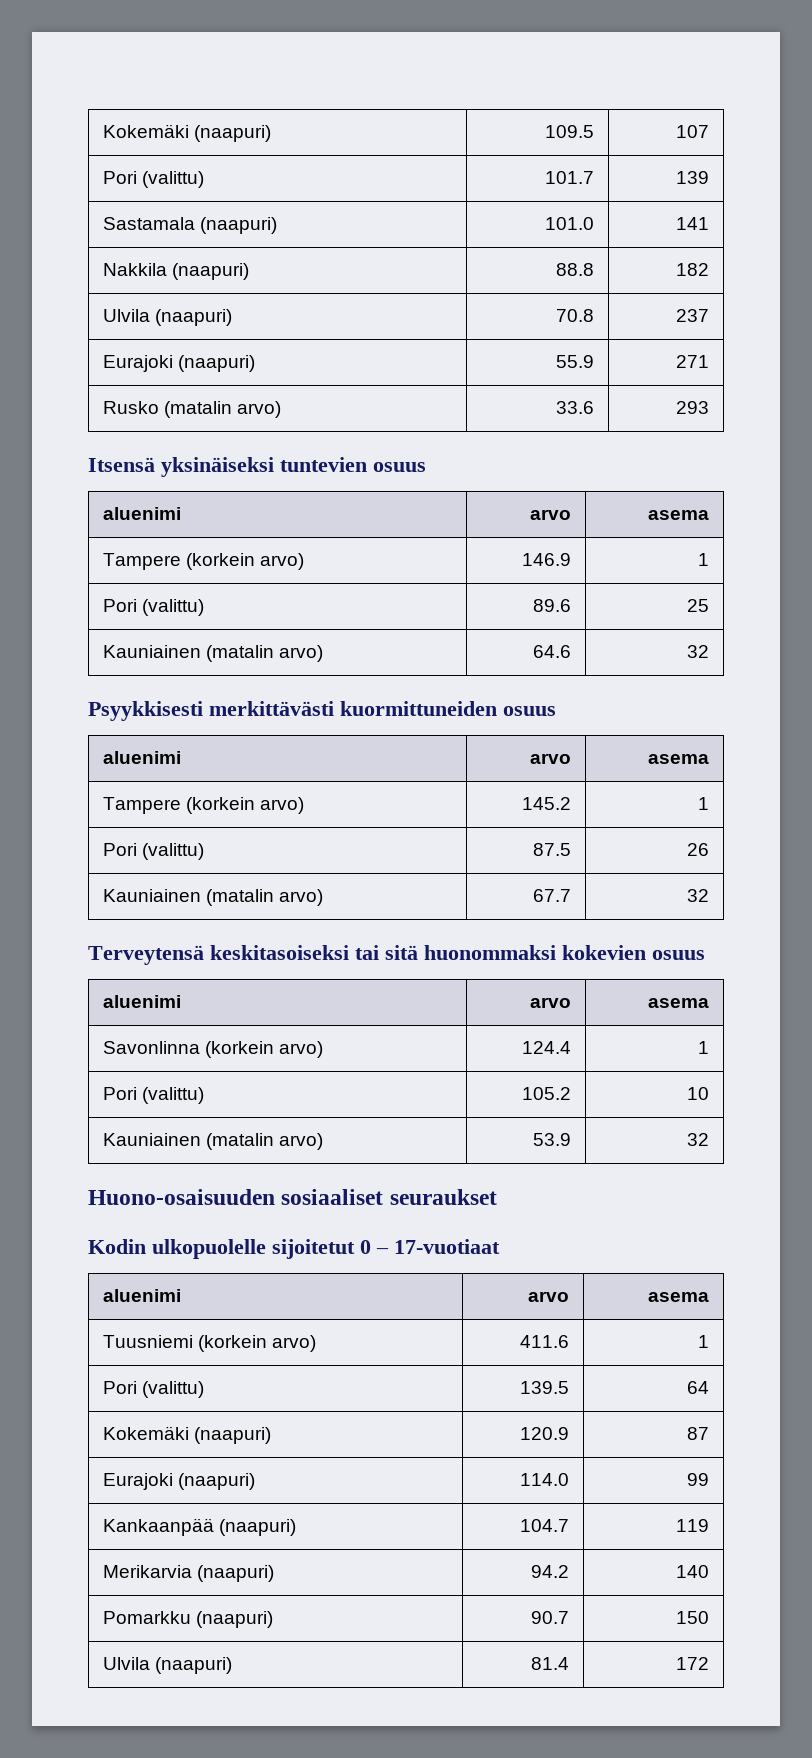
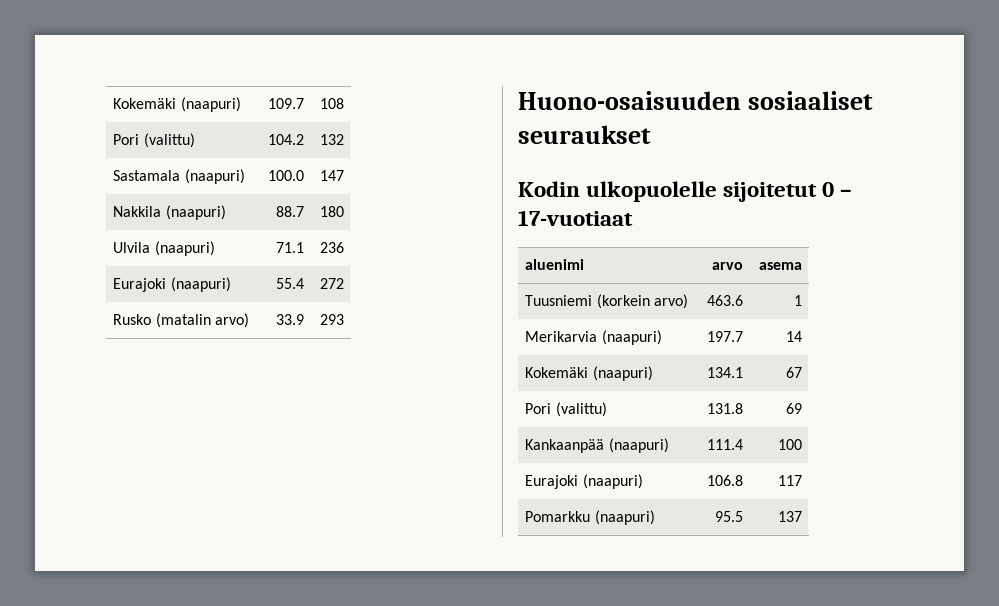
[103,124,272,142] [544,125,594,138] [675,125,709,138] [103,171,205,188] [544,171,594,184] [675,171,709,184] Kokemäki (naapuri) | 109.5 | 107 // Pori (valittu) | 101.7 | 139 -> [113,97,241,112] [267,98,304,109] [319,98,344,109] [113,133,195,148] [267,134,304,145] [319,134,344,145] Kokemäki (naapuri) | 109.7 | 108 // Pori (valittu) | 104.2 | 132
[544,217,594,230] [675,217,709,230] 101.0 | 141 -> [267,170,304,181] [319,170,344,181] 100.0 | 147
[555,263,594,276] [675,263,709,276] [103,309,233,326] [555,309,594,322] [675,309,709,322] [103,355,256,372] [555,355,594,368] [675,355,709,368] 88.8 | 182 // Ulvila (naapuri) | 70.8 | 237 // Eurajoki (naapuri) | 55.9 | 271 -> [275,206,304,217] [319,206,344,217] [113,241,215,256] [275,242,304,253] [319,242,344,253] [113,277,231,292] [275,278,304,289] [319,278,344,289] 88.7 | 180 // Ulvila (naapuri) | 71.1 | 236 // Eurajoki (naapuri) | 55.4 | 272
[555,401,594,414] 33.6 -> [275,314,304,325] 33.9
[88,457,426,477] [103,507,182,520] [529,509,571,520] [647,510,709,520] [103,553,305,570] [521,553,571,566] [697,553,709,566] [103,599,205,616] [532,599,571,612] [686,599,709,612] [103,645,324,662] [532,645,571,658] [686,645,709,658] [88,701,556,721] [103,751,182,764] [529,753,571,764] [647,754,709,764] [103,797,305,814] [521,797,571,810] [697,797,709,810] [103,843,205,860] [532,843,571,856] [686,843,709,856] [103,889,324,906] [532,889,571,902] [686,889,709,902] [88,945,705,965] [103,995,182,1008] [529,997,571,1008] [647,998,709,1008] [103,1041,324,1058] [521,1041,571,1054] [697,1041,709,1054] [103,1087,205,1104] [521,1087,571,1100] [686,1087,709,1100] [103,1133,324,1150] [532,1133,571,1146] [686,1133,709,1146] // Itsensä yksinäiseksi tuntevien osuus // aluenimi | arvo | asema // Tampere (korkein arvo) | 146.9 | 1 // Pori (valittu) | 89.6 | 25 // Kauniainen (matalin arvo) | 64.6 | 32 // Psyykkisesti merkittävästi kuormittuneiden osuus // aluenimi | arvo | asema // Tampere (korkein arvo) | 145.2 | 1 // Pori (valittu) | 87.5 | 26 // Kauniainen (matalin arvo) | 67.7 | 32 // Terveytensä keskitasoiseksi tai sitä huonommaksi kokevien osuus // aluenimi | arvo | asema // Savonlinna (korkein arvo) | 124.4 | 1 // Pori (valittu) | 105.2 | 10 // Kauniainen (matalin arvo) | 53.9 | 32 -> (344, 319) none
[519,1335,569,1348] [697,1335,709,1348] [103,1381,205,1398] [519,1381,569,1394] [686,1381,709,1394] [103,1426,272,1444] [519,1427,569,1440] [686,1427,709,1440] [103,1473,256,1490] [519,1473,569,1486] [686,1473,709,1486] [103,1518,297,1536] [519,1519,569,1532] [675,1519,709,1532] [103,1565,275,1582] [530,1565,569,1578] [675,1565,709,1578] [103,1611,274,1628] [530,1611,569,1624] [675,1611,709,1624] [103,1657,233,1674] [530,1657,569,1670] [675,1657,709,1670] 411.6 | 1 // Pori (valittu) | 139.5 | 64 // Kokemäki (naapuri) | 120.9 | 87 // Eurajoki (naapuri) | 114.0 | 99 // Kankaanpää (naapuri) | 104.7 | 119 // Merikarvia (naapuri) | 94.2 | 140 // Pomarkku (naapuri) | 90.7 | 150 // Ulvila (naapuri) | 81.4 | 172 -> [706,295,743,306] [793,295,802,306] [525,330,662,345] [706,331,743,342] [785,331,802,342] [525,366,653,381] [706,367,743,378] [785,367,802,378] [525,402,607,417] [706,403,743,414] [785,403,802,414] [525,438,669,453] [706,439,743,450] [777,439,802,450] [525,474,643,489] [706,475,743,486] [777,475,802,486] [525,510,655,525] [714,511,743,522] [777,511,802,522] 463.6 | 1 // Merikarvia (naapuri) | 197.7 | 14 // Kokemäki (naapuri) | 134.1 | 67 // Pori (valittu) | 131.8 | 69 // Kankaanpää (naapuri) | 111.4 | 100 // Eurajoki (naapuri) | 106.8 | 117 // Pomarkku (naapuri) | 95.5 | 137

